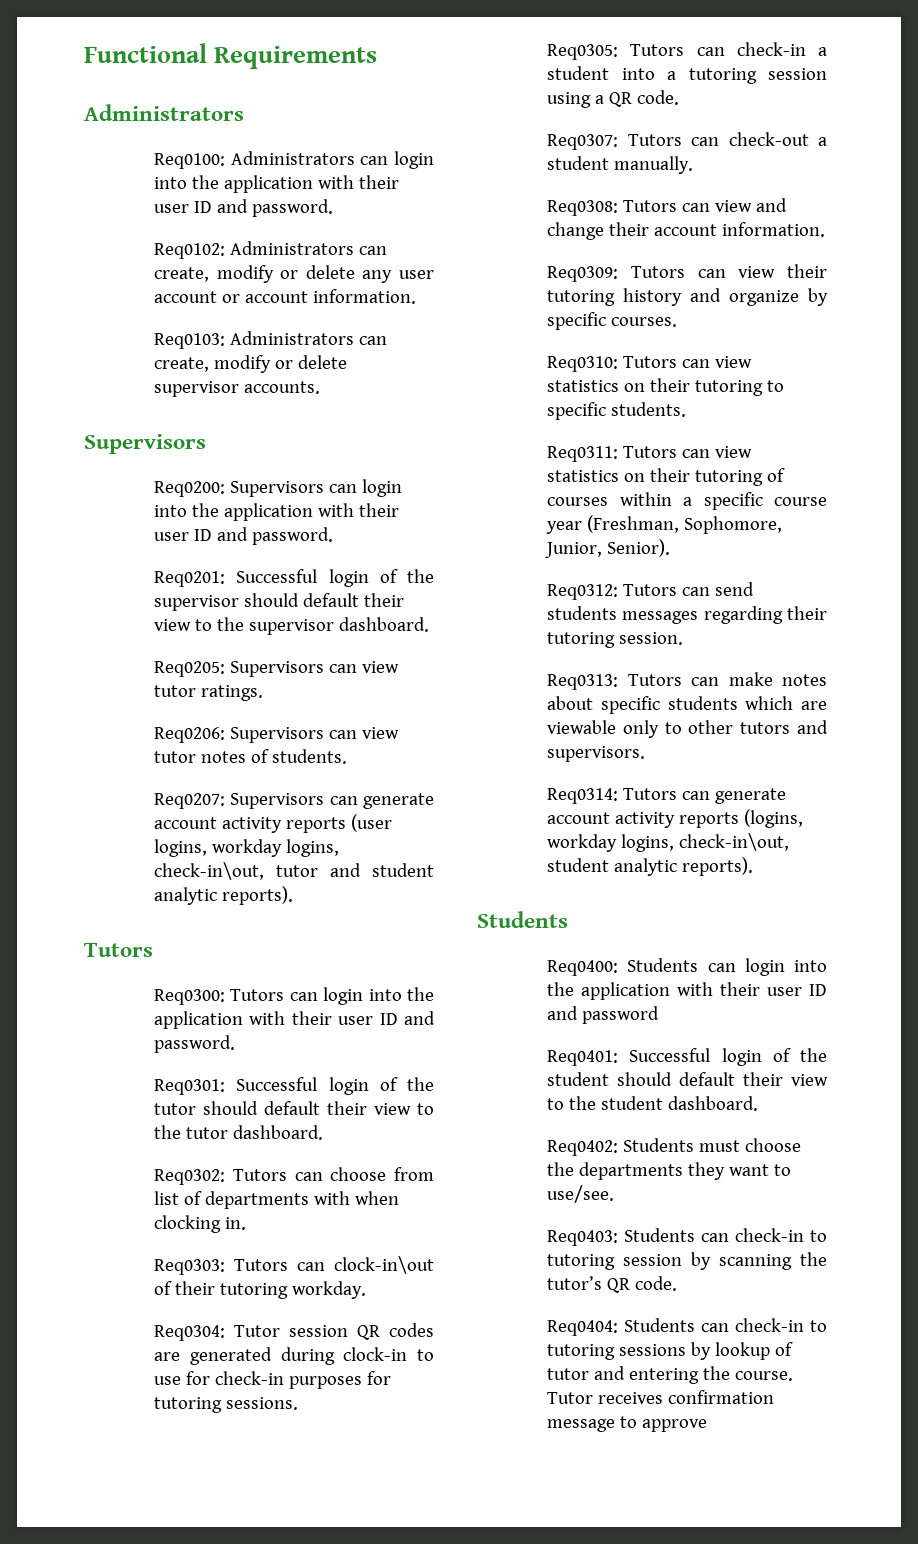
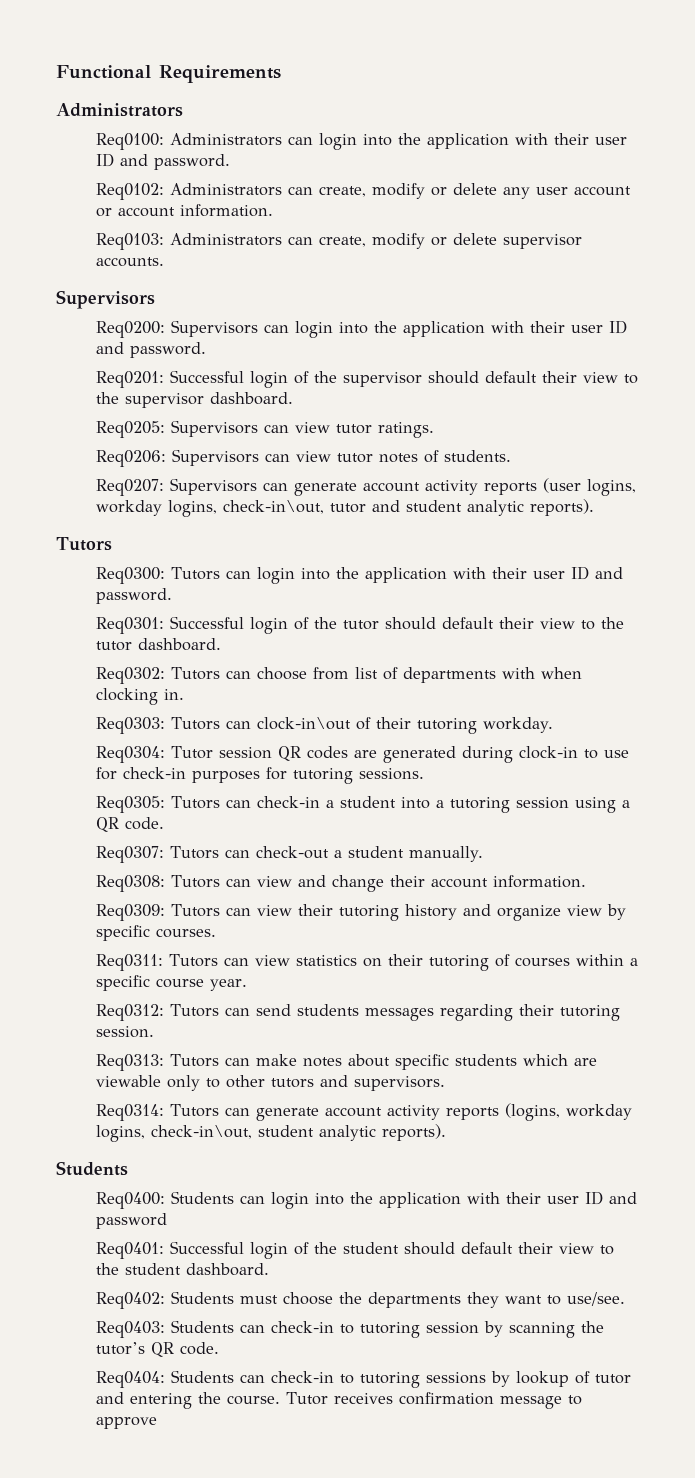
(800, 298) none -> [566,905,602,916] view
[547,356,753,372] [547,378,784,396] [547,402,687,420] // Req0310: Tutors can view statistics on their tutoring to specific students. -> (216, 933) none
[546,515,783,534] [545,539,671,558] year (Freshman, Sophomore, Junior, Senior). -> [209,979,247,991] year.

